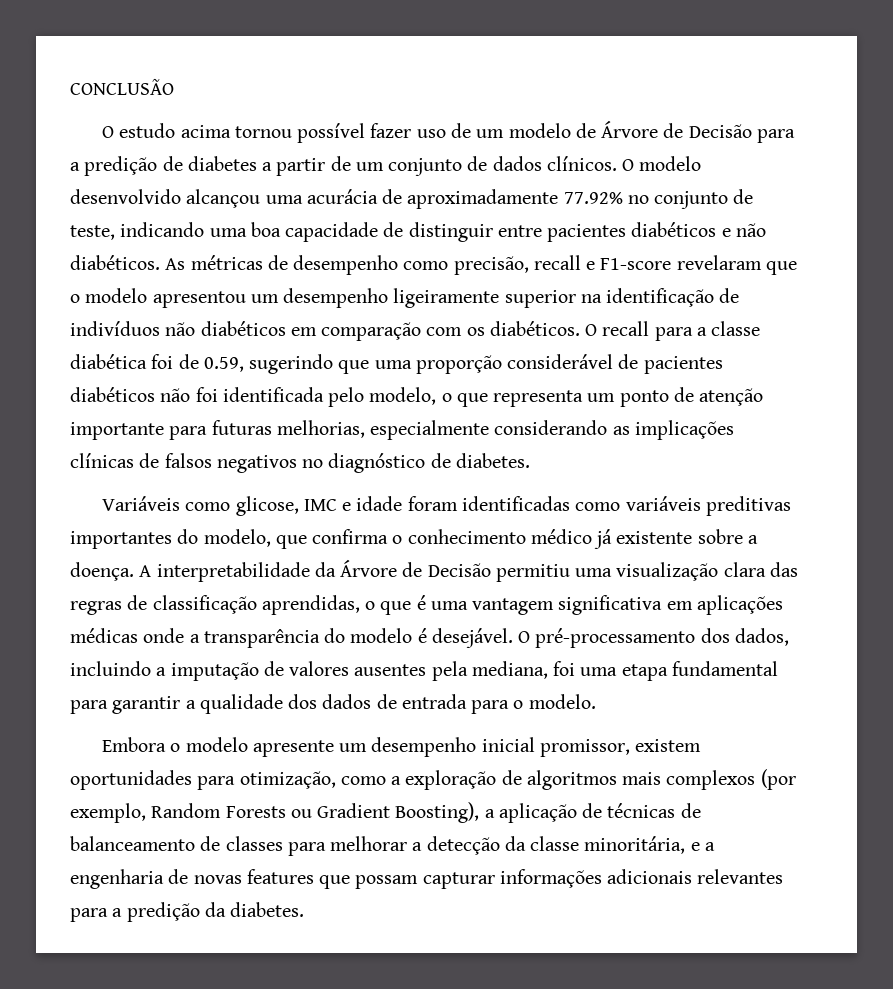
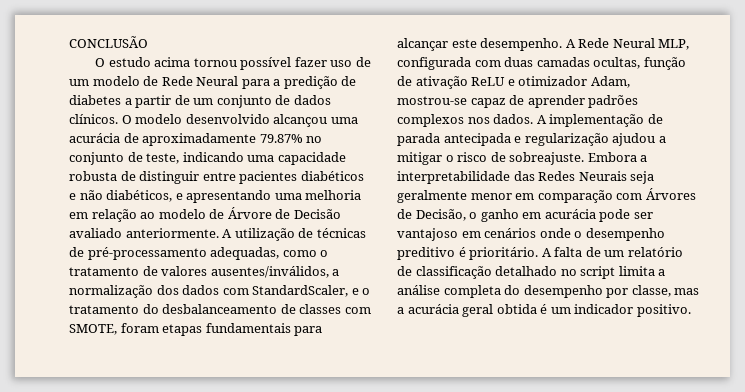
[601,120,752,138] Árvore de Decisão -> [161,76,239,86] Rede Neural
[563,192,623,204] 77.92% -> [259,134,303,143] 79.87%
[250,222,379,242] boa capacidade -> [277,152,346,165] [69,171,117,181] capacidade robusta
[70,255,797,275] [70,288,740,308] [70,321,761,341] [70,354,723,374] [70,387,764,407] [70,420,734,440] [70,453,530,473] [102,496,791,516] [70,529,758,549] [70,559,798,582] [70,595,783,615] [70,628,789,648] [70,661,778,681] [70,694,596,714] [102,737,702,757] [70,769,796,790] [70,802,701,823] [70,836,715,856] [70,869,784,889] [70,902,305,922] diabéticos. As métricas de desempenho como precisão, recall e F1-score revelaram que o modelo apresentou um desempenho ligeiramente superior na identificação de indivíduos não diabéticos em comparação com os diabéticos. O recall para a classe diabética foi de 0.59, sugerindo que uma proporção considerável de pacientes diabéticos não foi identificada pelo modelo, o que representa um ponto de atenção importante para futuras melhorias, especialmente considerando as implicações clínicas de falsos negativos no diagnóstico de diabetes. // Variáveis como glicose, IMC e idade foram identificadas como variáveis preditivas importantes do modelo, que confirma o conhecimento médico já existente sobre a doença. A interpretabilidade da Árvore de Decisão permitiu uma visualização clara das regras de classificação aprendidas, o que é uma vantagem significativa em aplicações médicas onde a transparência do modelo é desejável. O pré-processamento dos dados, incluindo a imputação de valores ausentes pela mediana, foi uma etapa fundamental para garantir a qualidade dos dados de entrada para o modelo. // Embora o modelo apresente um desempenho inicial promissor, existem oportunidades para otimização, como a exploração de algoritmos mais complexos (por exemplo, Random Forests ou Gradient Boosting), a aplicação de técnicas de balanceamento de classes para melhorar a detecção da classe minoritária, e a engenharia de novas features que possam capturar informações adicionais relevantes para a predição da diabetes. -> [106,190,362,203] [69,207,341,222] [69,228,366,241] [69,247,329,260] [69,266,340,278] [69,285,371,298] [69,304,371,314] [69,323,323,336] [397,38,690,51] [397,57,686,70] [397,76,630,89] [397,95,639,108] [397,114,663,127] [397,133,666,146] [397,152,648,165] [397,171,655,184] [397,188,696,203] [397,209,653,222] [397,228,665,241] [397,247,683,260] [397,266,666,279] [397,285,700,298] [397,304,691,317] diabéticos, e apresentando uma melhoria em relação ao modelo de Árvore de Decisão avaliado anteriormente. A utilização de técnicas de pré-processamento adequadas, como o tratamento de valores ausentes/inválidos, a normalização dos dados com StandardScaler, e o tratamento do desbalanceamento de classes com SMOTE, foram etapas fundamentais para alcançar este desempenho. A Rede Neural MLP, configurada com duas camadas ocultas, função de ativação ReLU e otimizador Adam, mostrou-se capaz de aprender padrões complexos nos dados. A implementação de parada antecipada e regularização ajudou a mitigar o risco de sobreajuste. Embora a interpretabilidade das Redes Neurais seja geralmente menor em comparação com Árvores de Decisão, o ganho em acurácia pode ser vantajoso em cenários onde o desempenho preditivo é prioritário. A falta de um relatório de classificação detalhado no script limita a análise completa do desempenho por classe, mas a acurácia geral obtida é um indicador positivo.

